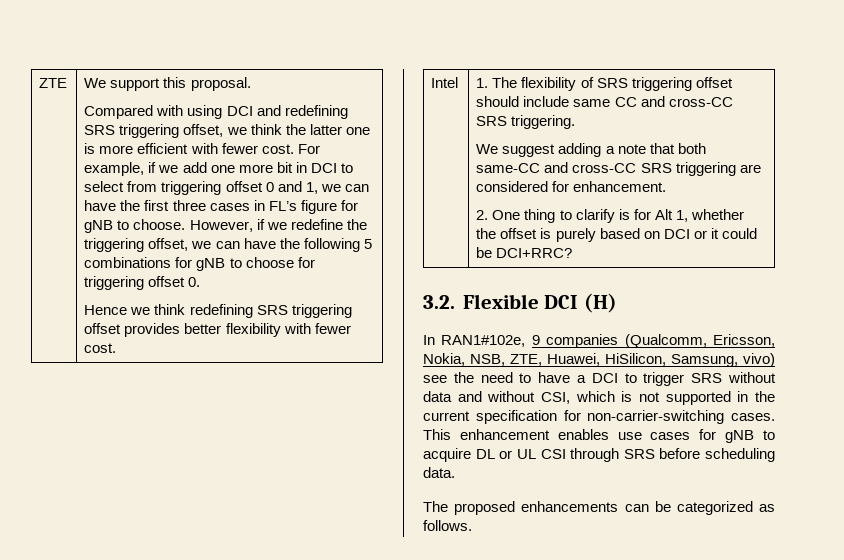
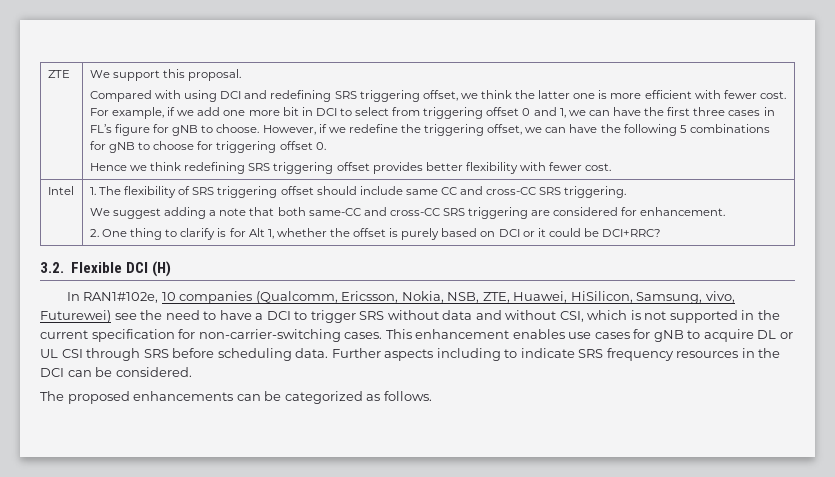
[531,335,540,345] 9 -> [161,292,176,301] 10
[743,353,775,367] vivo) -> [705,291,735,303] [40,310,111,323] vivo, Futurewei)
(455, 472) none -> [331,348,781,361] [40,367,192,377] Further aspects including to indicate SRS frequency resources in the DCI can be considered.

